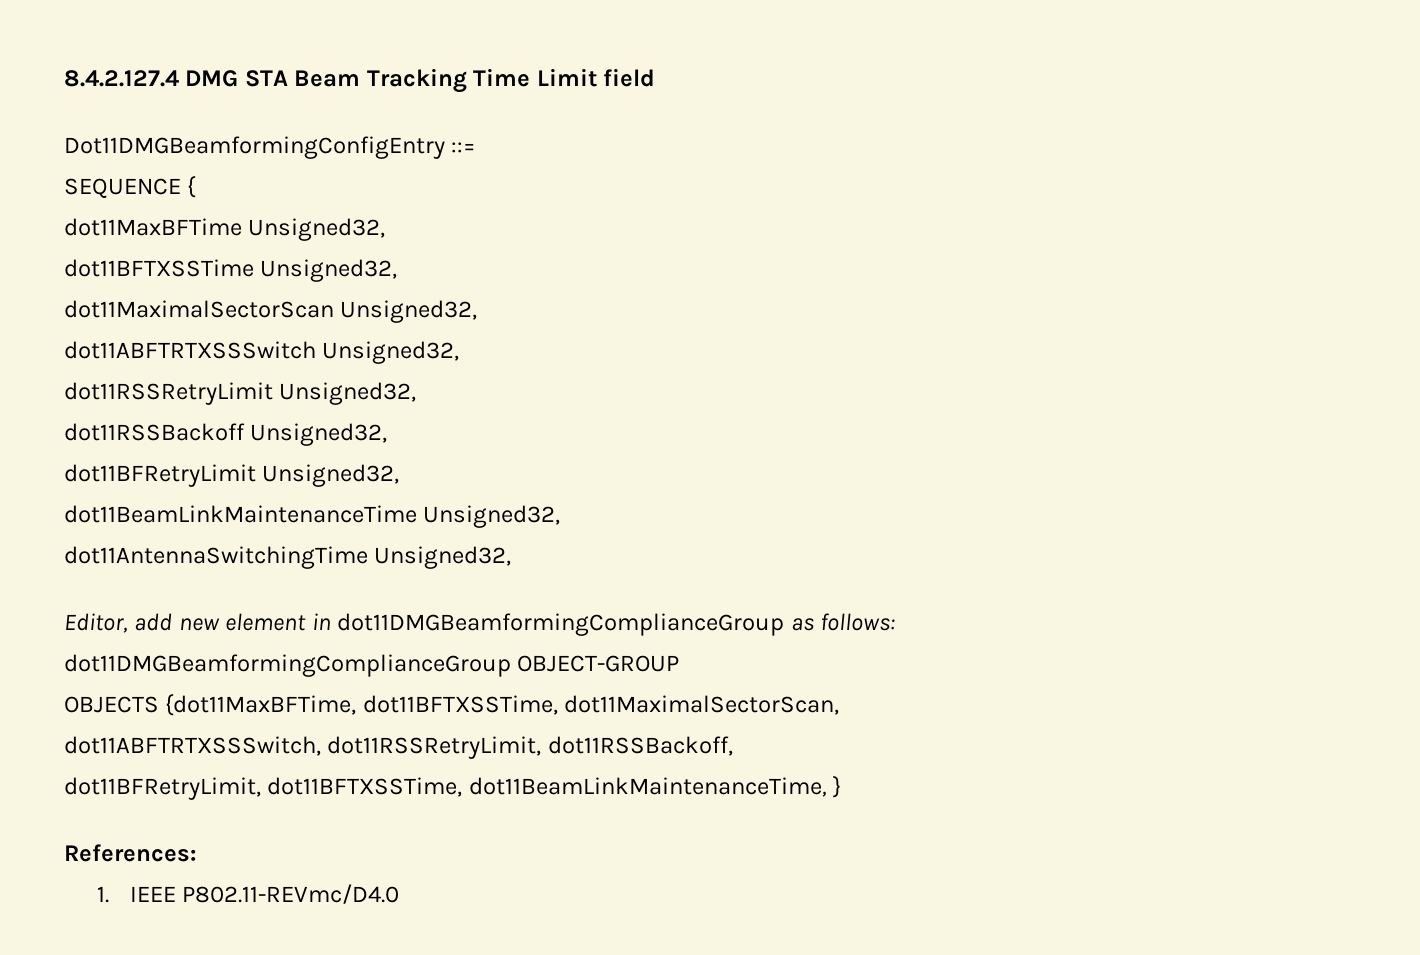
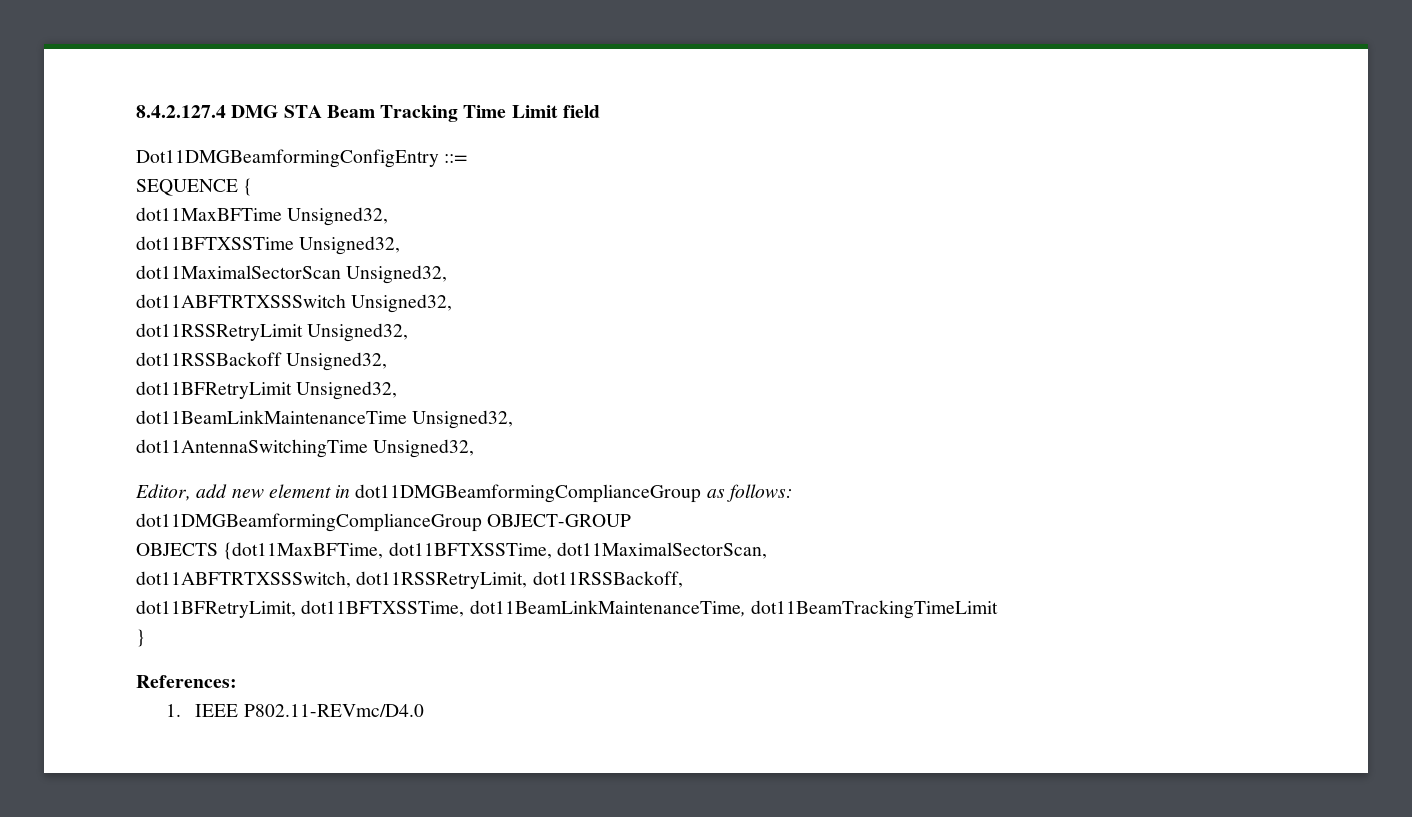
(827, 787) none -> [750,600,998,619] dot11BeamTrackingTimeLimit //

